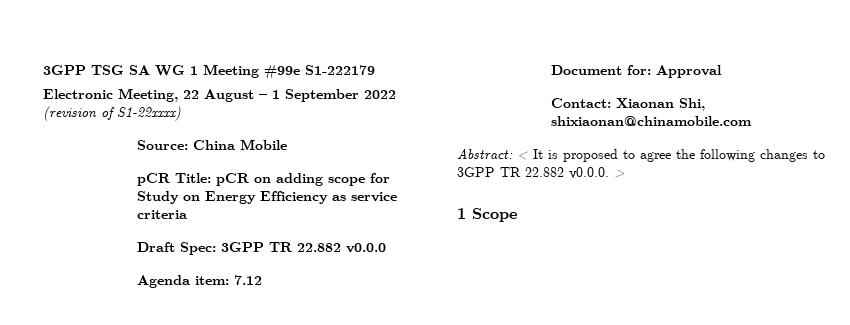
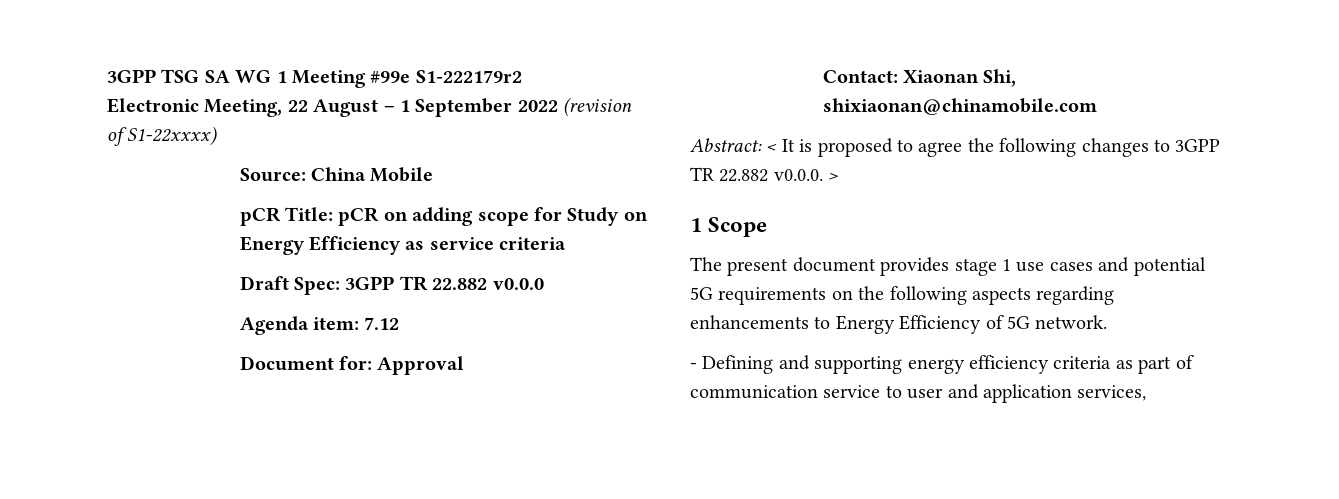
[305,65,375,75] S1-222179 -> [415,70,522,83] S1-222179r2
(517, 215) none -> [690,257,1206,276] [690,286,1115,305] [690,315,1108,334] [690,355,1194,374] [690,384,1147,403] // The present document provides stage 1 use cases and potential 5G requirements on the following aspects regarding enhancements to Energy Efficiency of 5G network. // - Defining and supporting energy efficiency criteria as part of communication service to user and application services,

